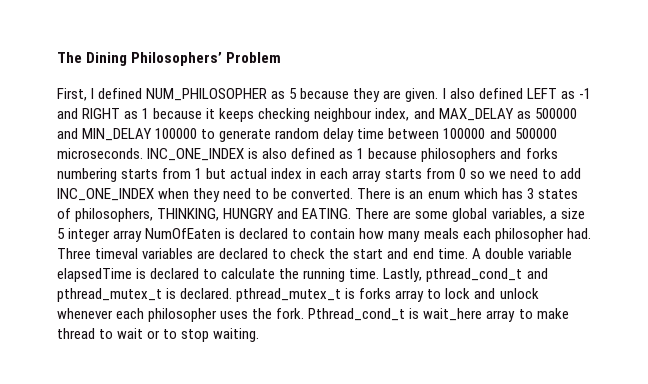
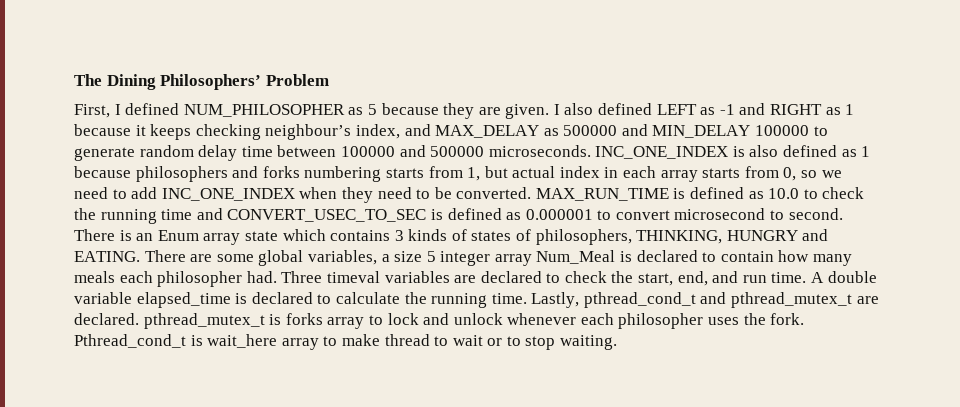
[314,108,373,122] neighbour -> [265,124,352,140] neighbour’s
[195,168,203,179] 1 -> [467,167,481,181] 1,
[458,168,466,179] 0 -> [783,167,797,181] 0,
[357,188,534,199] There is an enum which has 3 -> [535,187,865,201] [74,208,843,224] [74,229,467,245] MAX_RUN_TIME is defined as 10.0 to check the running time and CONVERT_USEC_TO_SEC is defined as 0.000001 to convert microsecond to second. There is an Enum array state which contains 3 kinds of
[145,228,222,239] NumOfEaten -> [536,250,616,264] Num_Meal
[353,248,434,259] start and end -> [638,271,767,286] start, end, and run
[57,268,132,282] elapsedTime -> [136,292,231,308] elapsed_time
[166,288,177,299] is -> [856,296,879,304] are

